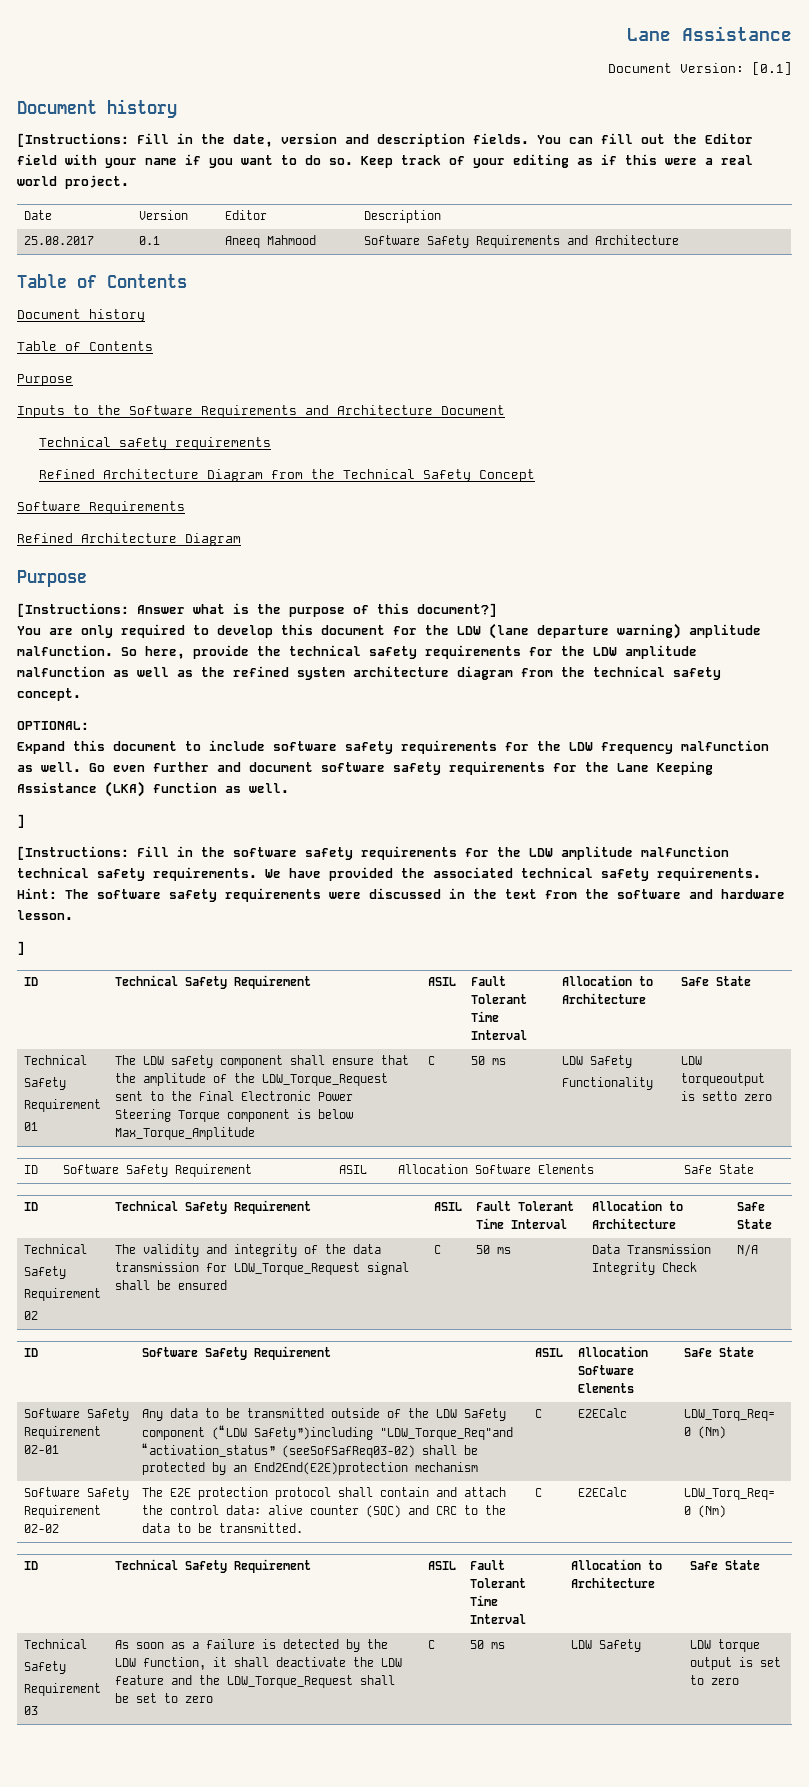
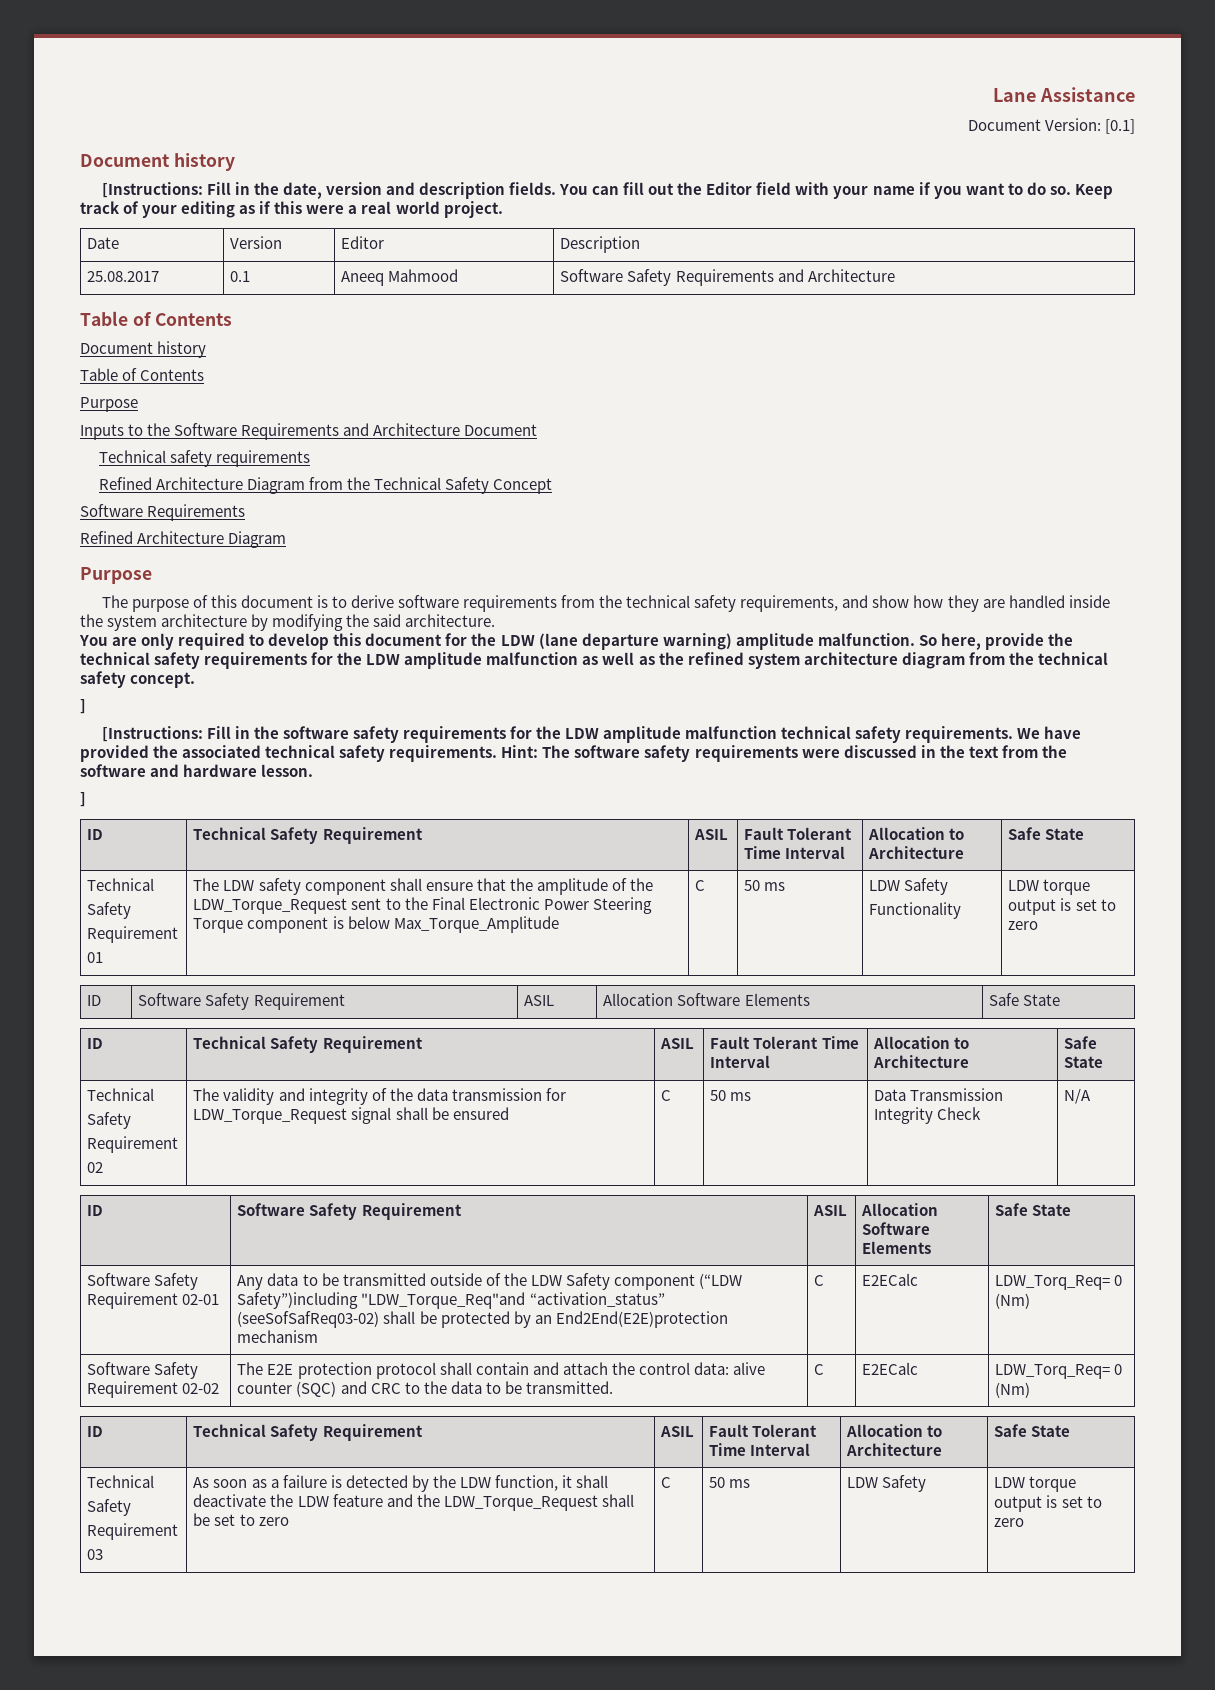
[17,603,497,617] [Instructions: Answer what is the purpose of this document?] -> [101,595,1110,612] [80,614,496,631] The purpose of this document is to derive software requirements from the technical safety requirements, and show how they are handled inside the system architecture by modifying the said architecture.
[17,721,89,730] [17,740,769,754] [17,761,713,775] [17,781,289,797] // OPTIONAL: // Expand this document to include software safety requirements for the LDW frequency malfunction as well. Go even further and document software safety requirements for the Lane Keeping Assistance (LKA) function as well. -> (196, 680) none
[680,1073,765,1086] [680,1091,737,1101] torqueoutput is setto -> [1043,879,1091,895] [1008,898,1116,915] torque output is set to

